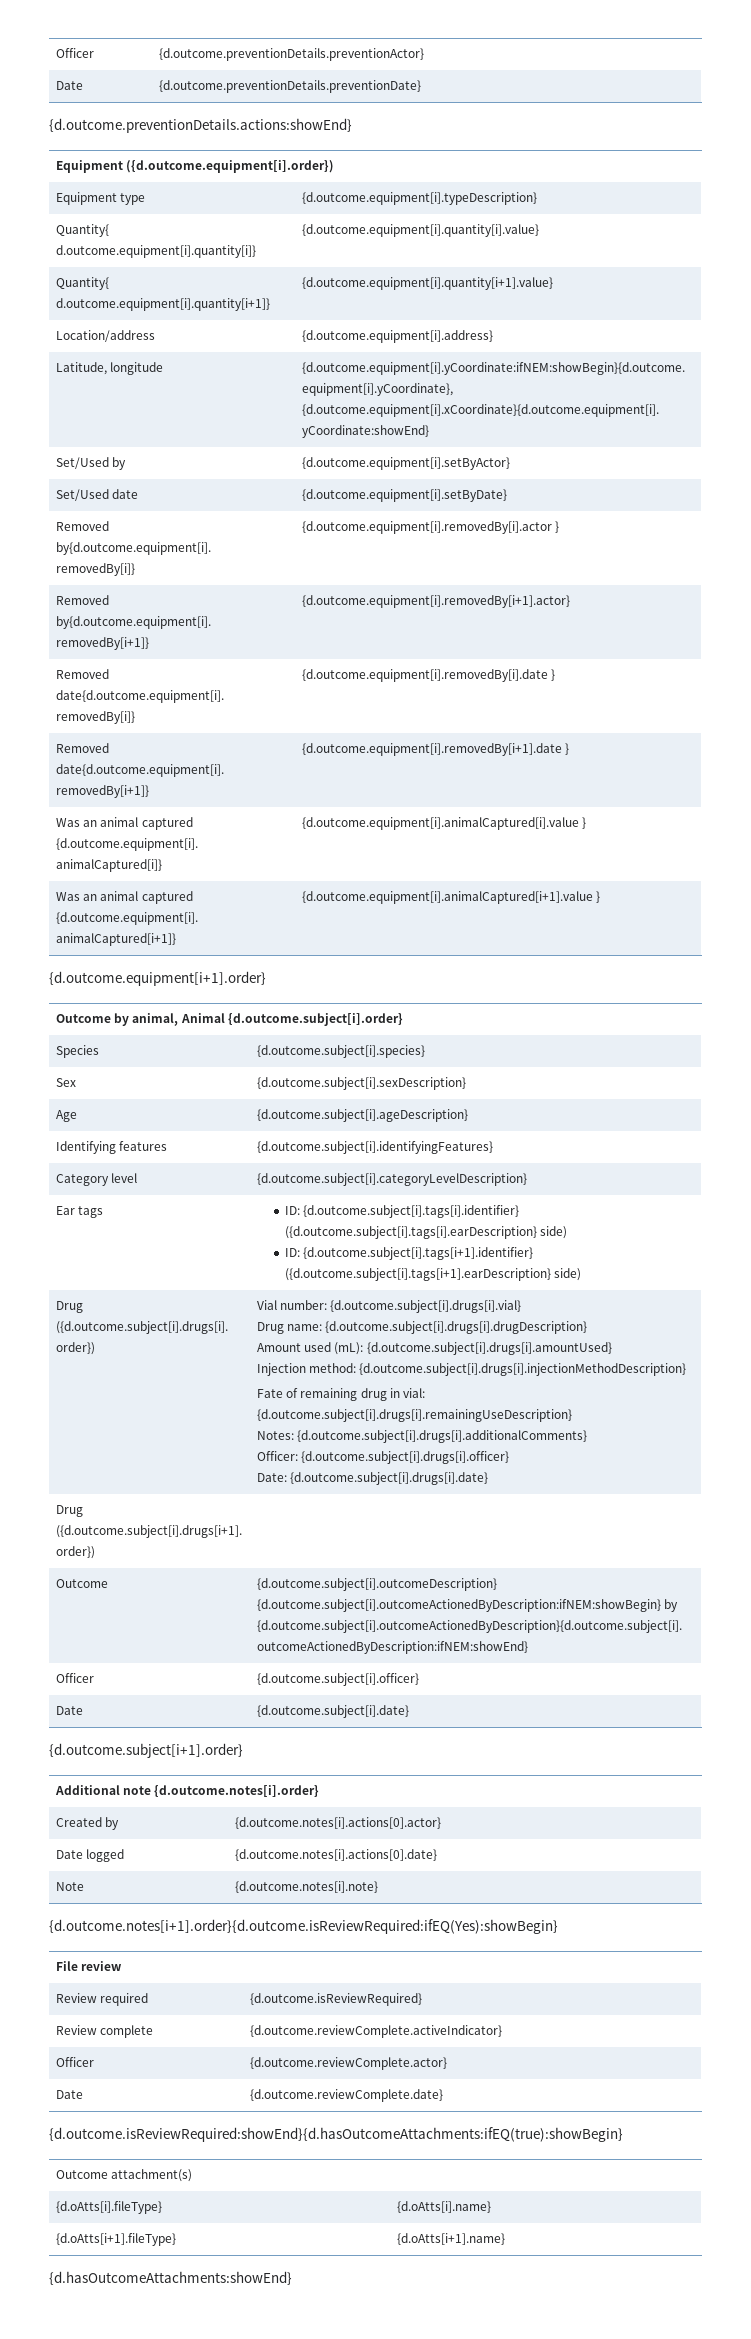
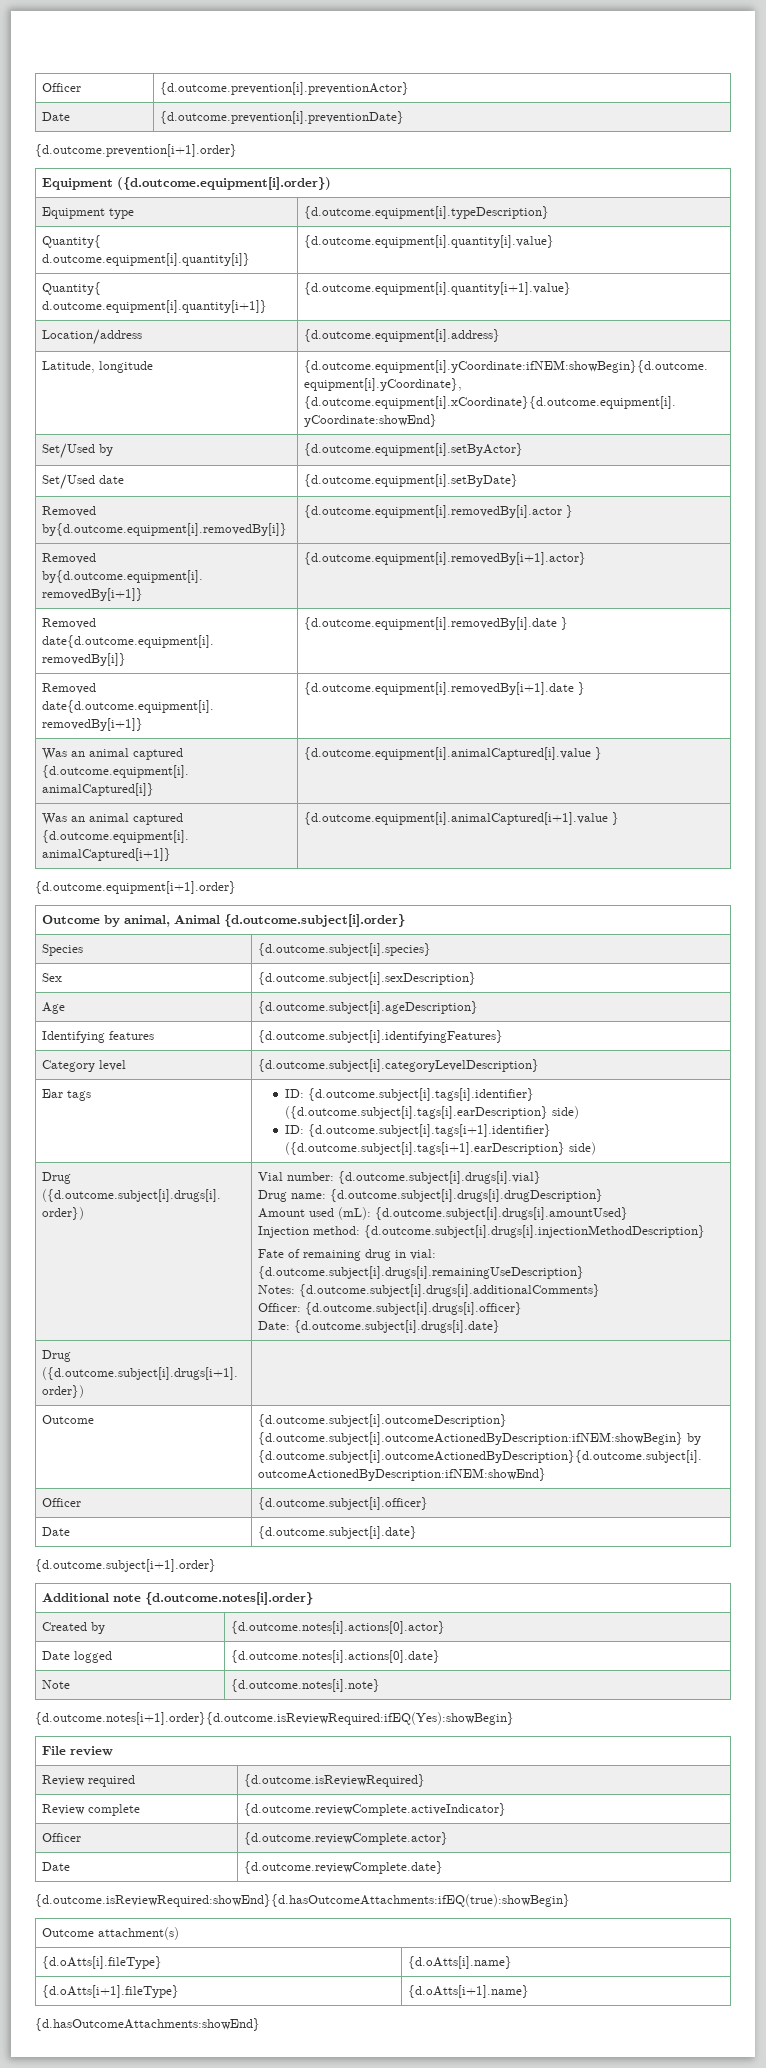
[55,48,94,58] [158,48,424,61] [55,81,83,90] [158,80,421,93] [49,118,352,133] Officer | {d.outcome.preventionDetails.preventionActor} // Date | {d.outcome.preventionDetails.preventionDate} // {d.outcome.preventionDetails.actions:showEnd} -> [42,83,82,92] [160,82,410,95] [42,112,71,121] [160,111,405,124] [35,144,237,157] Officer | {d.outcome.prevention[i].preventionActor} // Date | {d.outcome.prevention[i].preventionDate} // {d.outcome.prevention[i+1].order}

